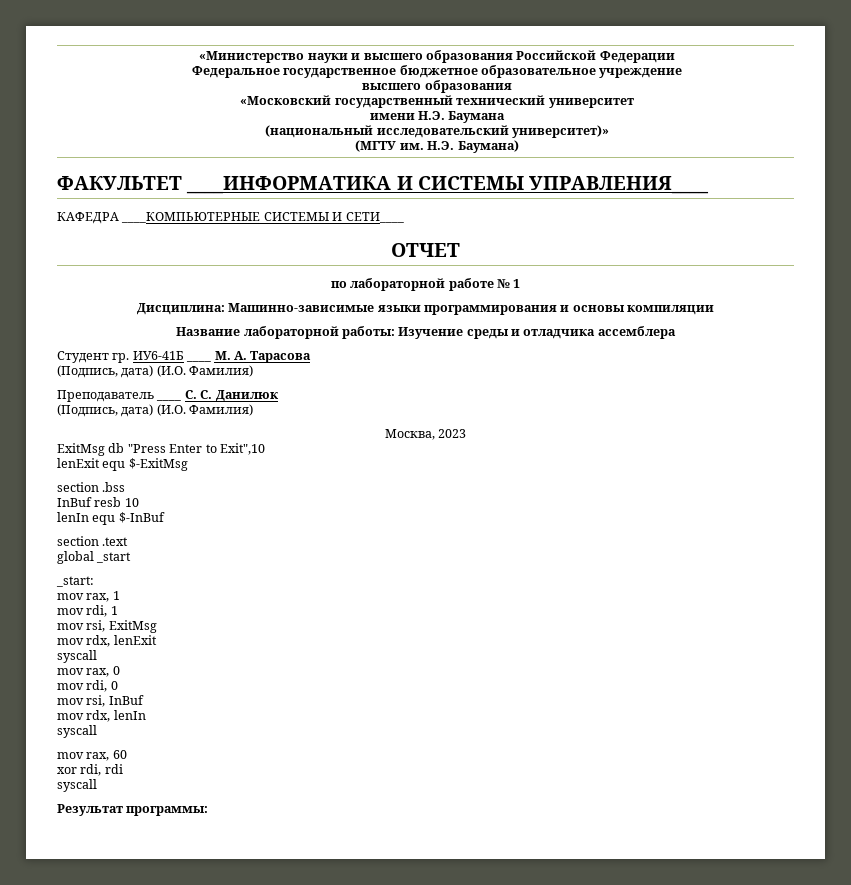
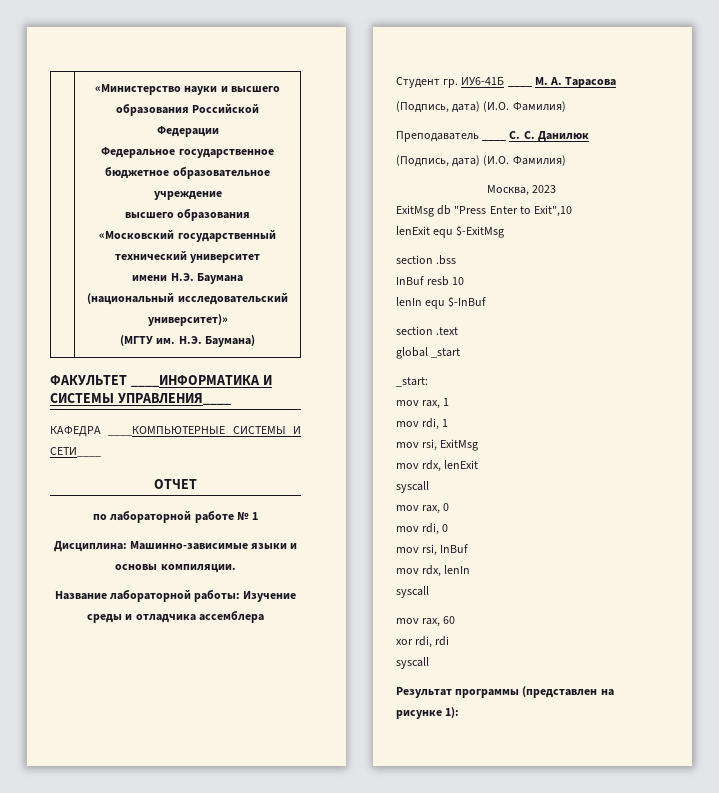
[424,305,557,315] программирования -> (288, 546) none
[627,305,715,315] компиляции -> [160,564,236,573] компиляции.
[126,806,209,816] программы: -> [455,686,614,698] [396,707,460,719] программы (представлен на рисунке 1):

